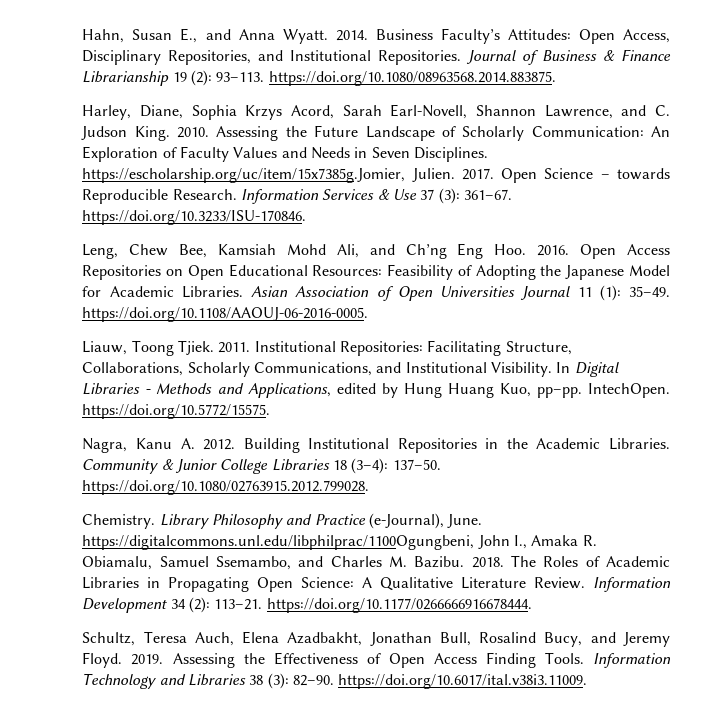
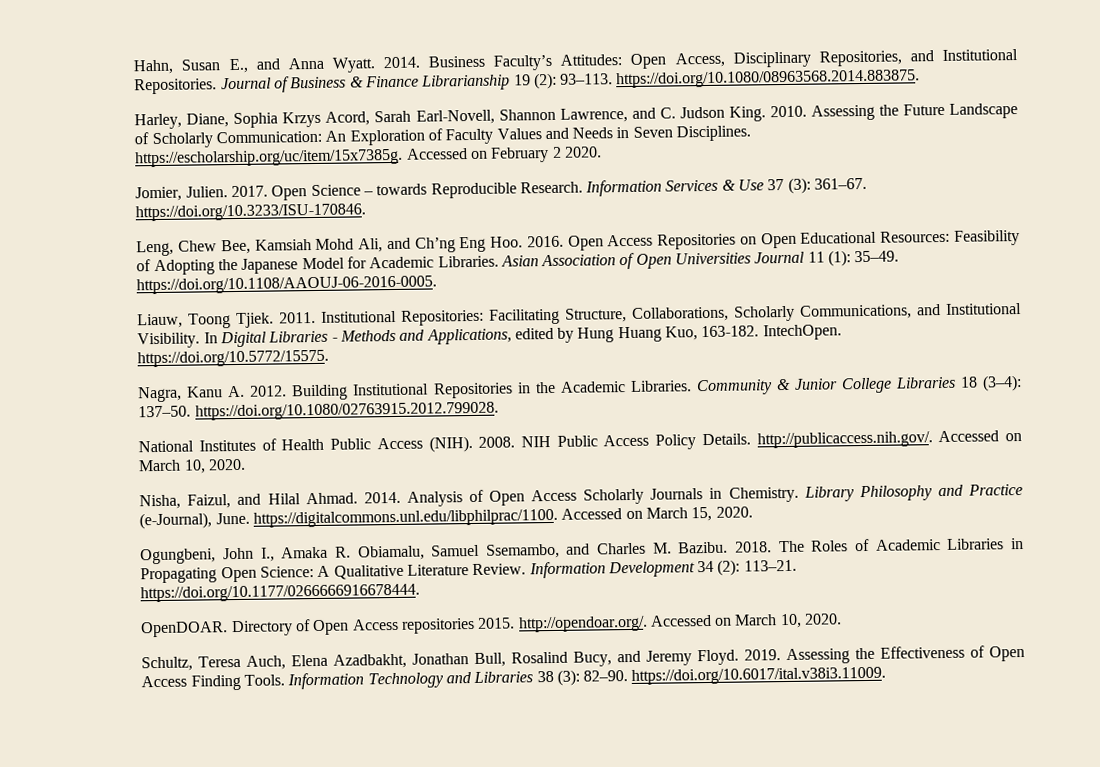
[82,168,406,183] https://escholarship.org/uc/item/15x7385g.Jomier, -> [135,146,602,168] [135,186,183,202] https://escholarship.org/uc/item/15x7385g. Accessed on February 2 2020. // Jomier,
[536,387,582,398] pp–pp. -> [701,325,760,338] 163-182.
(370, 487) none -> [138,430,1022,453] [138,458,246,474] [139,487,723,510] National Institutes of Health Public Access (NIH). 2008. NIH Public Access Policy Details. http://publicaccess.nih.gov/. Accessed on March 10, 2020. // Nisha, Faizul, and Hilal Ahmad. 2014. Analysis of Open Access Scholarly Journals in
[82,535,475,550] https://digitalcommons.unl.edu/libphilprac/1100Ogungbeni, -> [252,506,753,528] [140,548,217,565] https://digitalcommons.unl.edu/libphilprac/1100. Accessed on March 15, 2020. // Ogungbeni,
(532, 605) none -> [141,613,843,638] // OpenDOAR. Directory of Open Access repositories 2015. http://opendoar.org/. Accessed on March 10, 2020.

